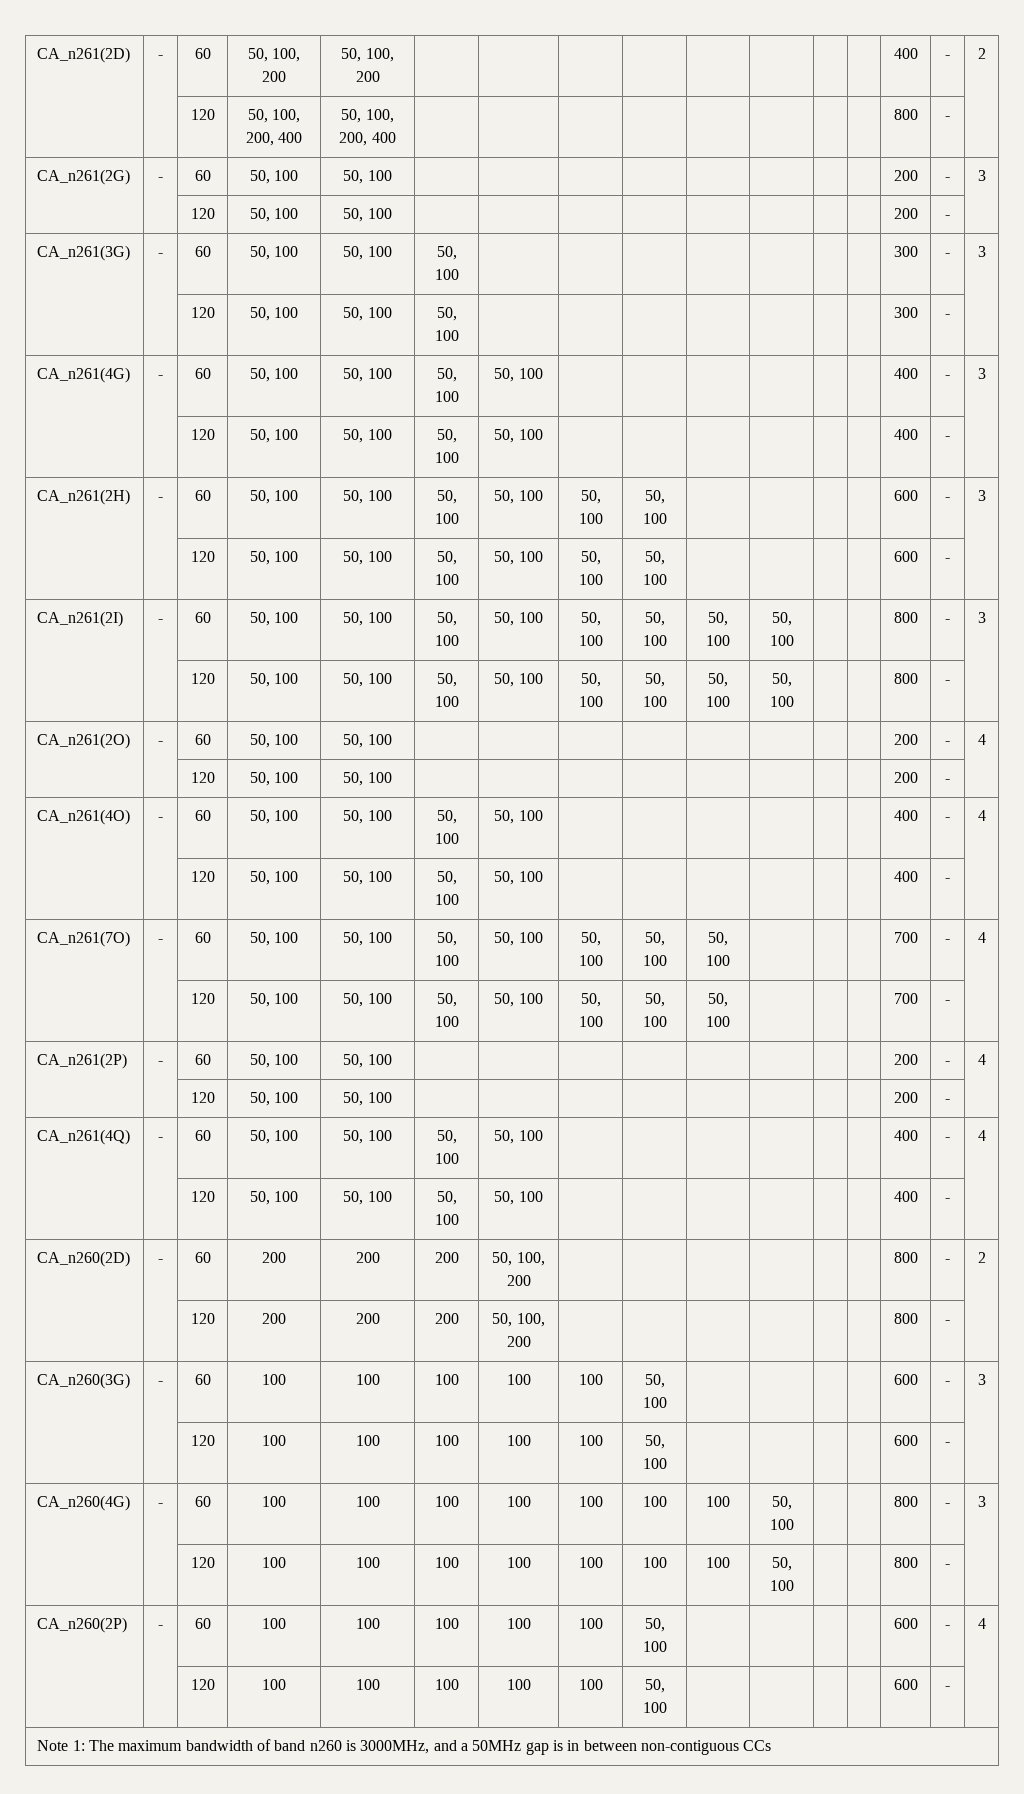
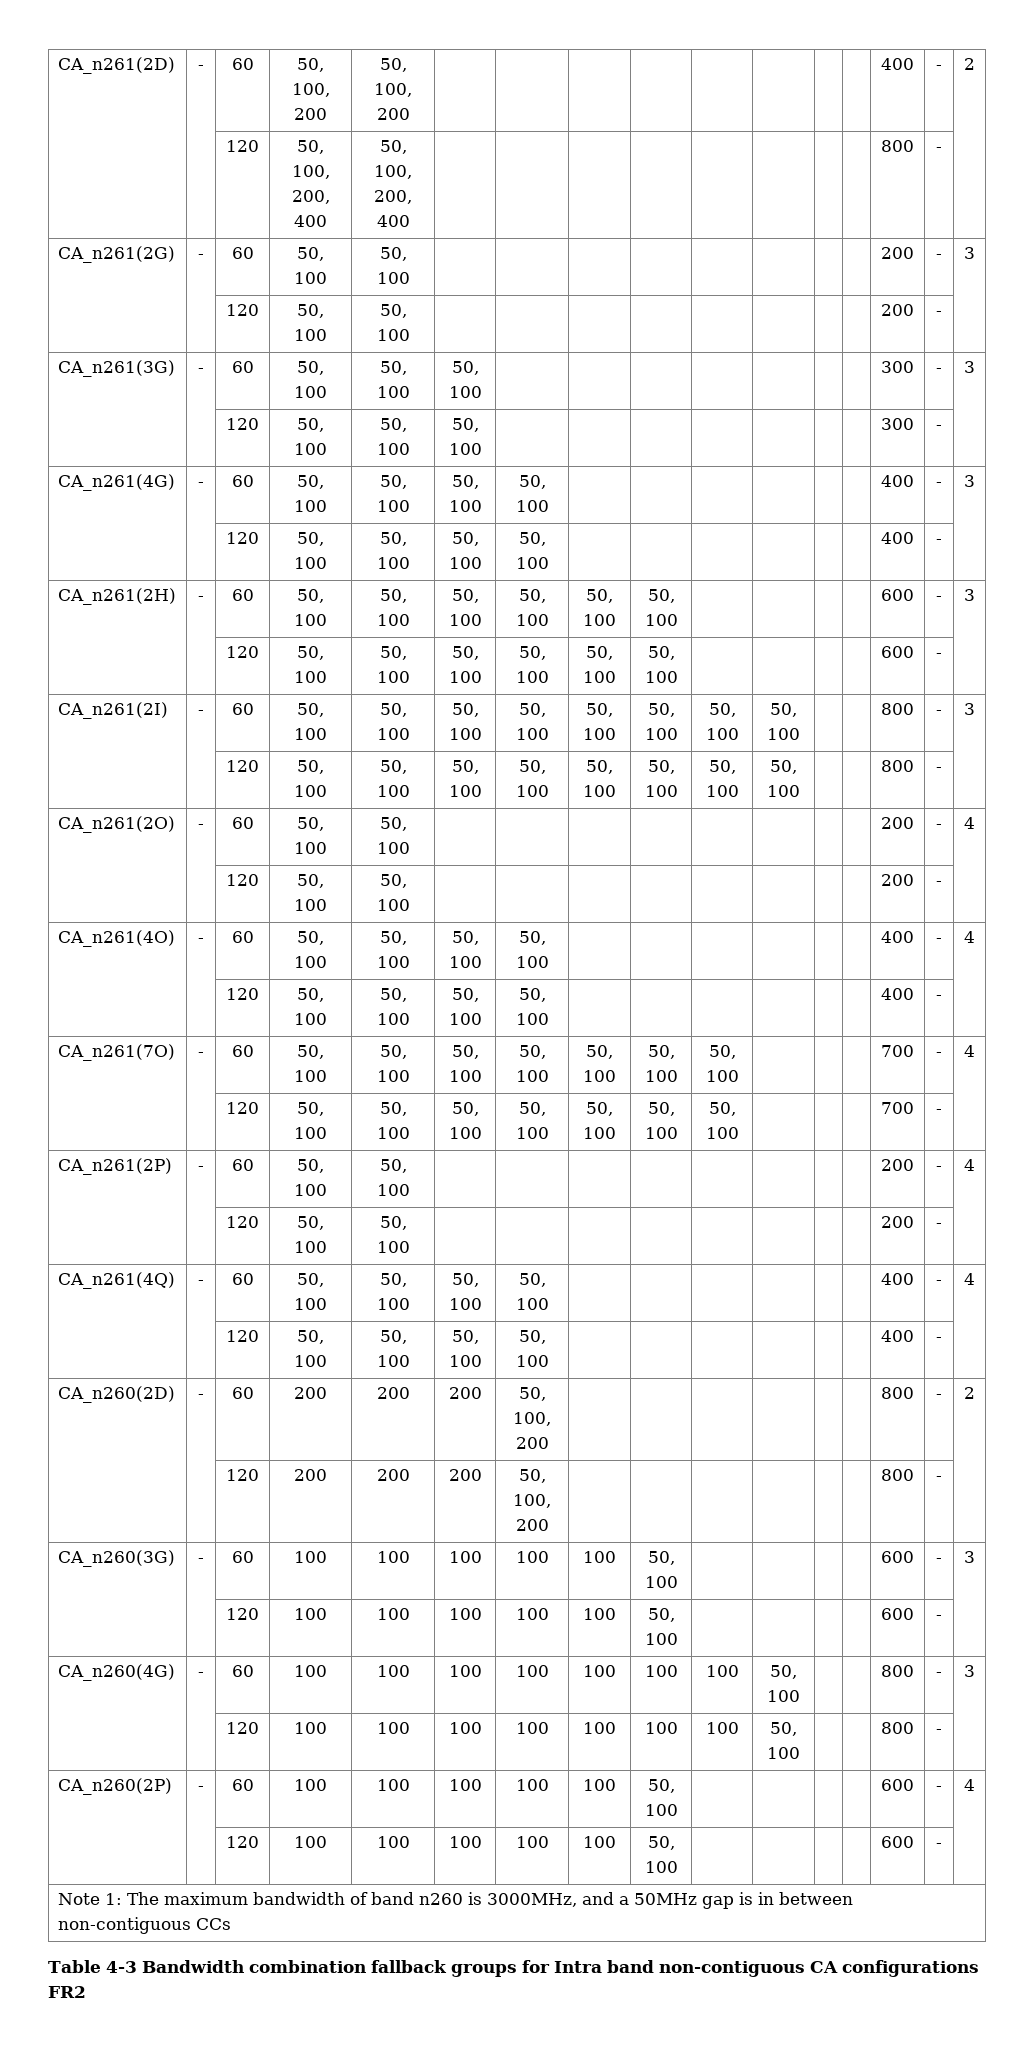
(772, 1745) none -> [48,1960,979,1977] [48,1986,86,1998] // Table 4-3 Bandwidth combination fallback groups for Intra band non-contiguous CA configurations FR2

